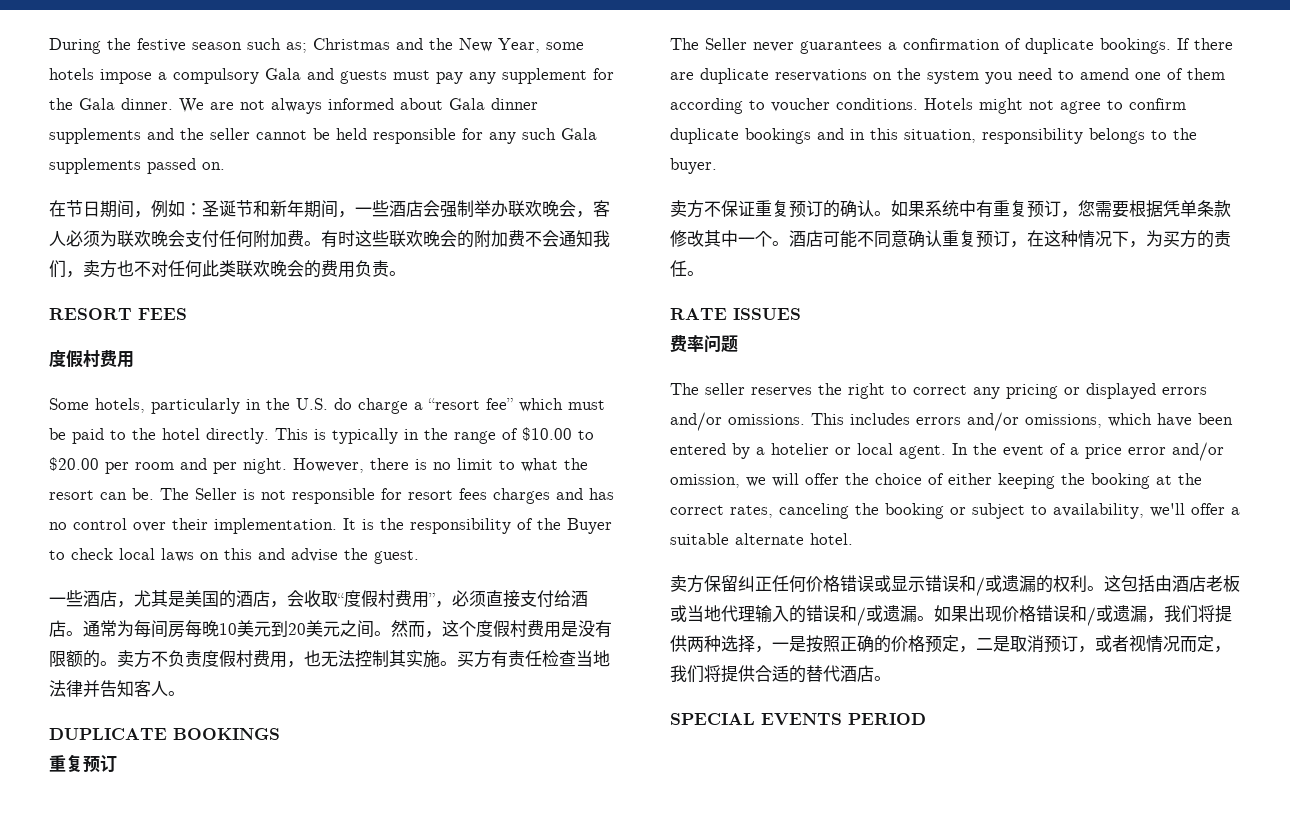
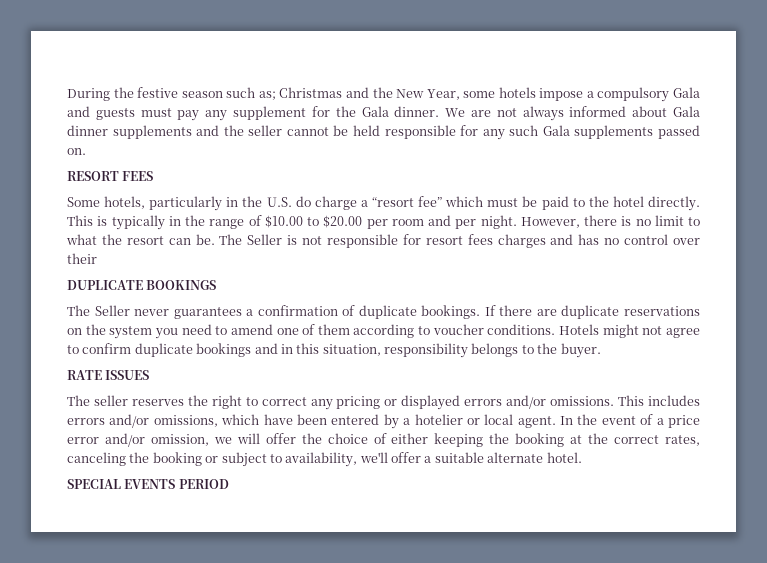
[49,200,610,218] [49,230,610,248] [49,260,406,278] // 在节日期间，例如：圣诞节和新年期间，一些酒店会强制举办联欢晚会，客人必须为联欢晚会支付任何附加费。有时这些联欢晚会的附加费不会通知我们，卖方也不对任何此类联欢晚会的费用负责。 -> (86, 151) none
[49,350,134,368] // 度假村费用 -> (154, 176) none
[214,518,612,534] [49,548,419,564] [49,590,588,608] [49,620,612,638] [49,650,610,668] [49,680,185,697] implementation. It is the responsibility of the Buyer to check local laws on this and advise the guest. // 一些酒店，尤其是美国的酒店，会收取“度假村费用”，必须直接支付给酒店。通常为每间房每晚10美元到20美元之间。然而，这个度假村费用是没有限额的。卖方不负责度假村费用，也无法控制其实施。买方有责任检查当地法律并告知客人。 -> (97, 258) none
[49,754,117,773] // 重复预订 -> (217, 285) none
[670,200,1231,218] [670,230,1231,248] [670,260,704,277] // 卖方不保证重复预订的确认。如果系统中有重复预订，您需要根据凭单条款修改其中一个。酒店可能不同意确认重复预订，在这种情况下，为买方的责任。 -> (601, 350) none
[670,335,738,353] // 费率问题 -> (150, 375) none
[670,575,1240,596] [670,605,1232,626] [670,635,1231,653] [670,665,891,683] // 卖方保留纠正任何价格错误或显示错误和/或遗漏的权利。这包括由酒店老板或当地代理输入的错误和/或遗漏。如果出现价格错误和/或遗漏，我们将提供两种选择，一是按照正确的价格预定，二是取消预订，或者视情况而定，我们将提供合适的替代酒店。 -> (582, 457) none

